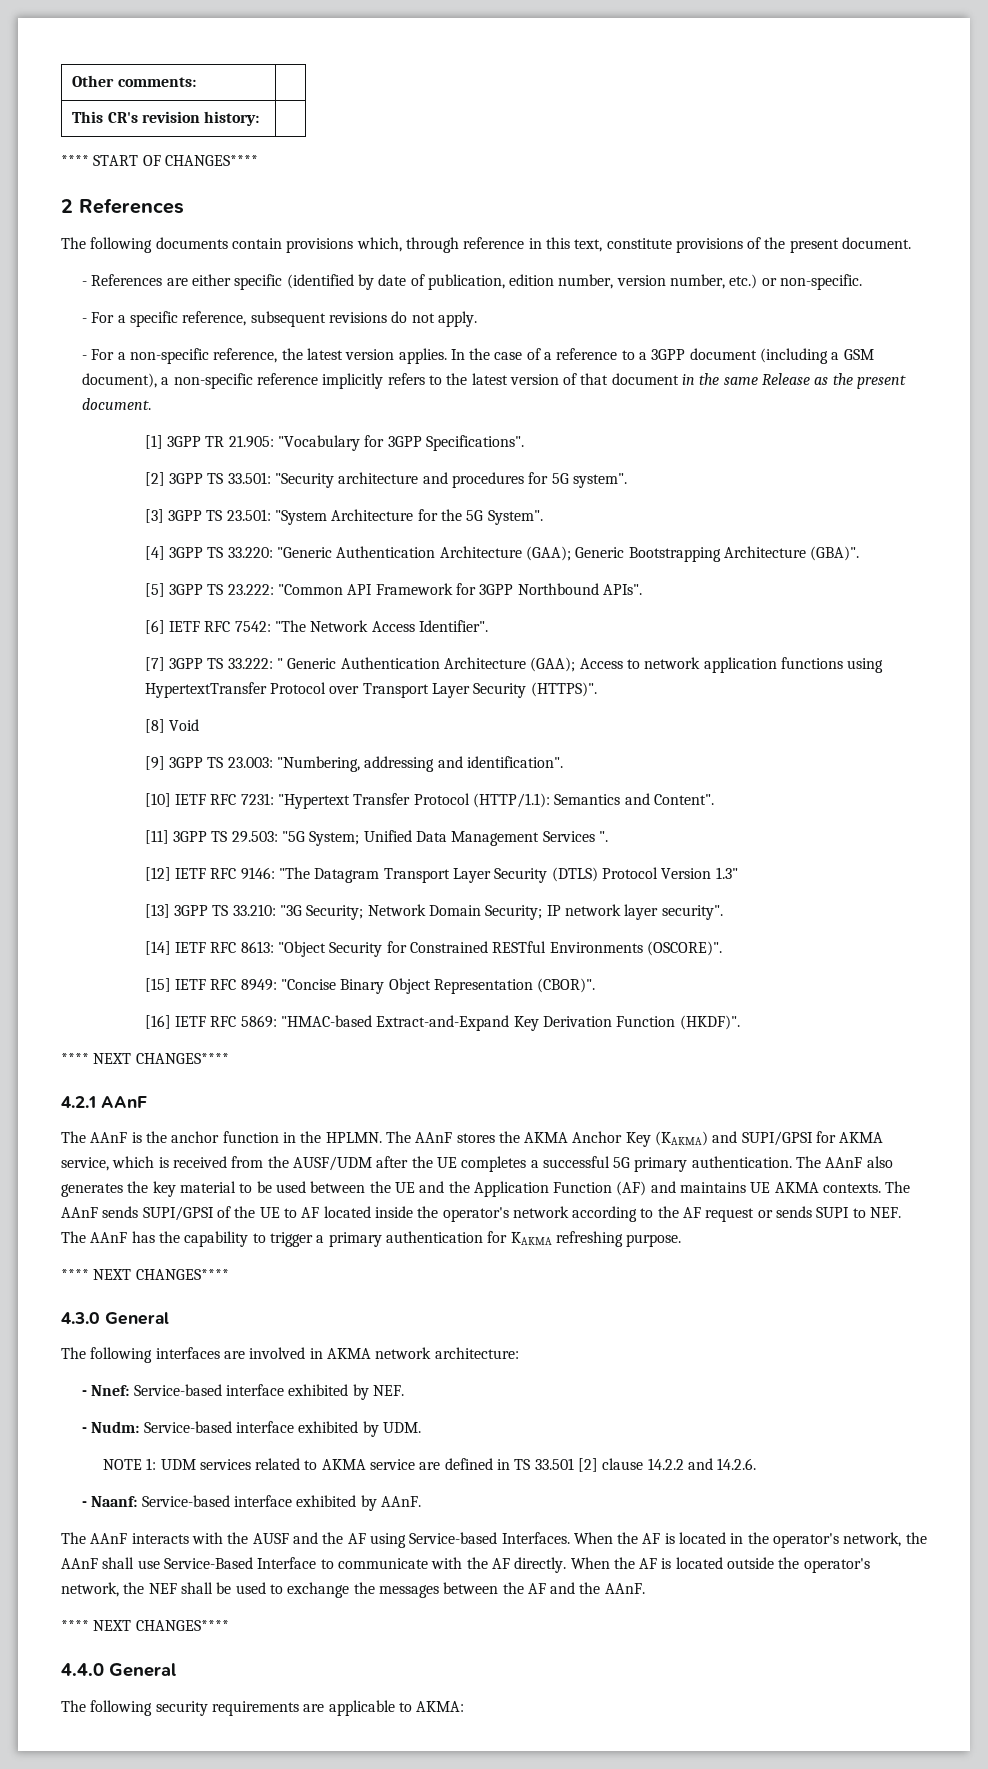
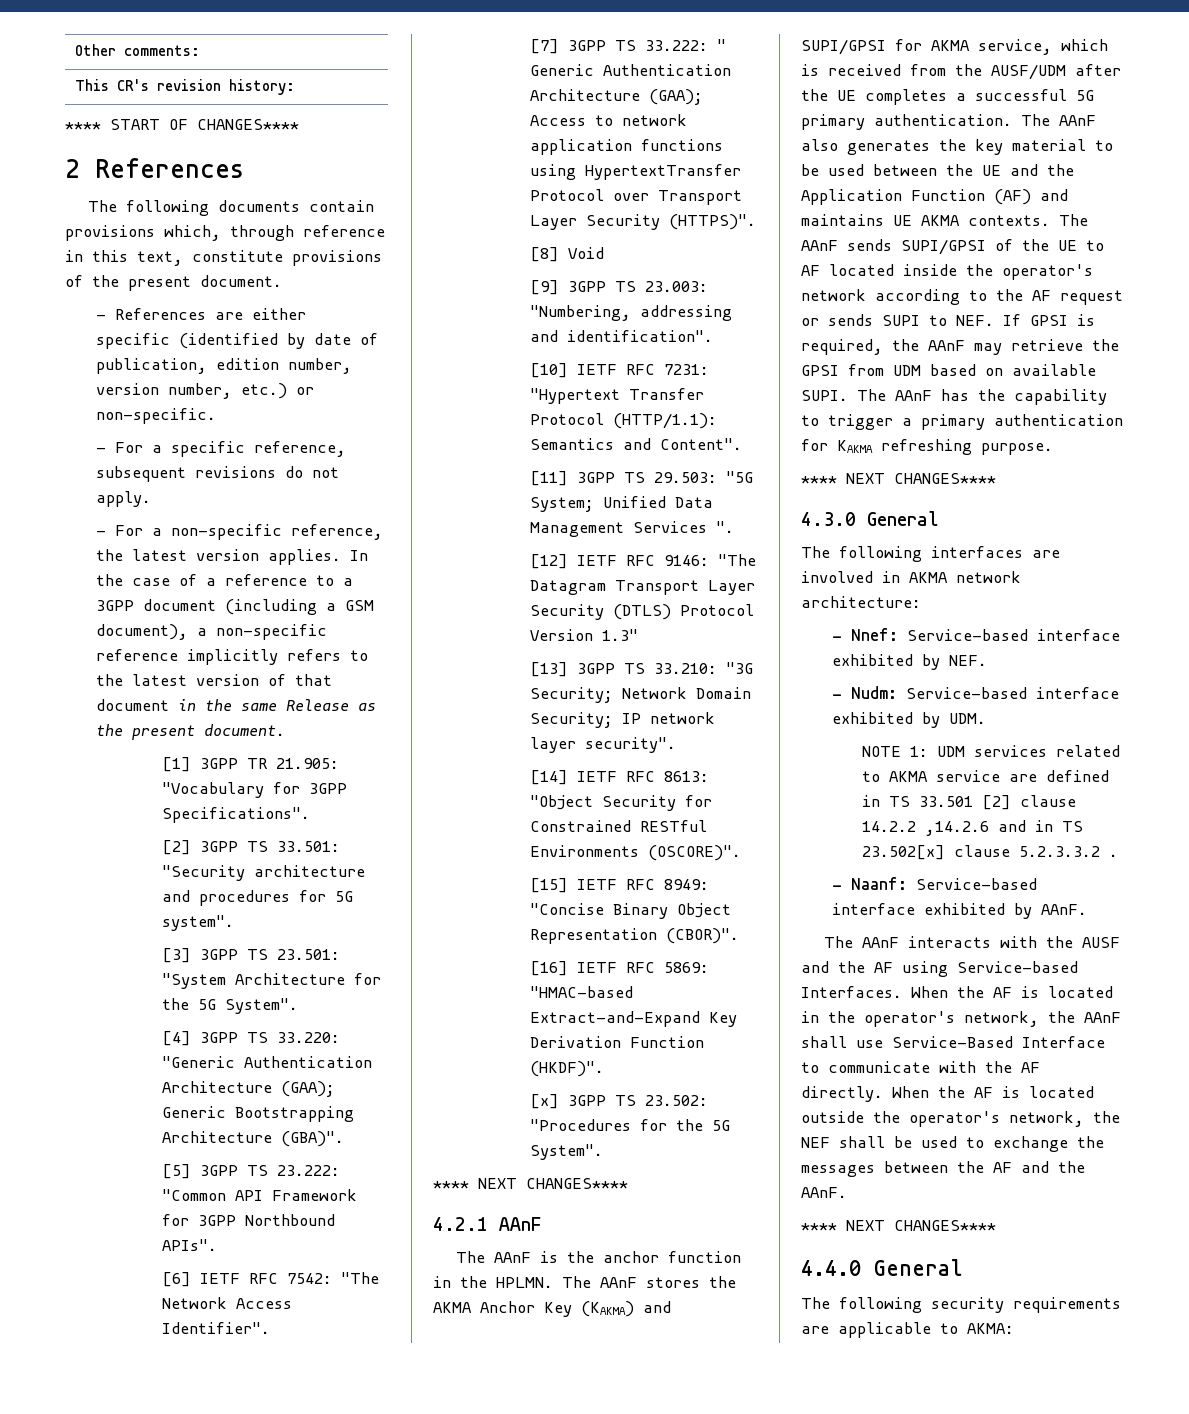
(740, 1022) none -> [529,1094,708,1109] [529,1119,730,1131] [529,1144,603,1160] // [x] 3GPP TS 23.502: "Procedures for the 5G System".
(902, 1212) none -> [1003,314,1095,326] [801,339,1119,355] [801,364,1096,376] [801,390,848,401] If GPSI is required, the AAnF may retrieve the GPSI from UDM based on available SUPI.
[688,1458,757,1470] and 14.2.6. -> [925,820,1084,836] [862,845,1119,860] ,14.2.6 and in TS 23.502[x] clause 5.2.3.3.2 .

